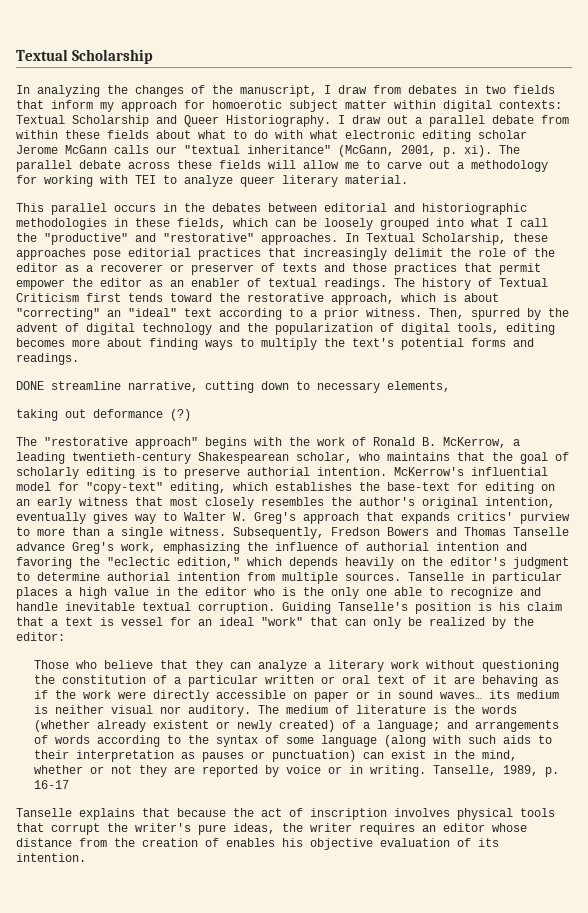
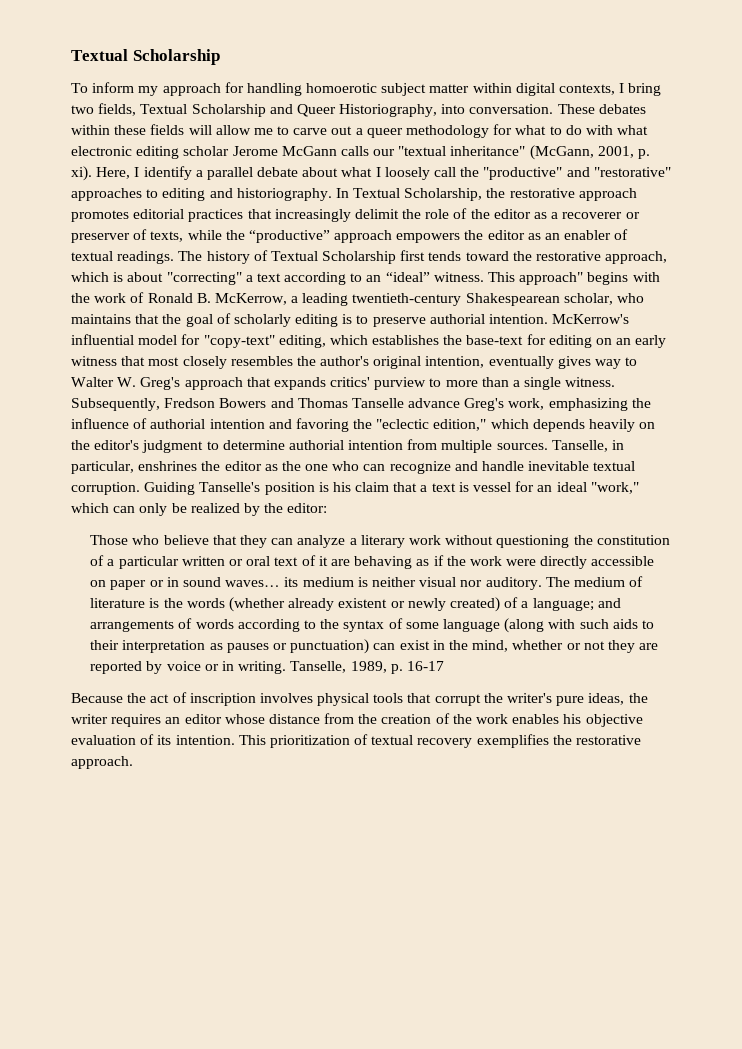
[16,85,555,97] [16,100,44,109] In analyzing the changes of the manuscript, I draw from debates in two fields that -> [71,83,88,93] To
(205, 104) none -> [246,83,302,96] handling
[499,100,562,109] [16,115,569,127] [16,130,191,139] contexts: Textual Scholarship and Queer Historiography. I draw out a parallel debate from within these fields about -> [559,83,662,96] [71,103,646,117] [71,124,513,138] contexts, I bring two fields, Textual Scholarship and Queer Historiography, into conversation. These debates within these fields will allow me to carve out a queer methodology for
[499,145,520,154] [16,160,548,172] [16,175,408,187] [16,203,527,215] [16,218,464,230] The parallel debate across these fields will allow me to carve out a methodology for working with TEI to analyze queer literary material. // This parallel occurs in the debates between editorial and historiographic methodologies in these fields, which can be loosely grouped into -> [96,166,339,180] Here, I identify a parallel debate about
(513, 222) none -> [384,167,430,180] loosely
[261,233,548,245] [16,248,121,260] approaches. In Textual Scholarship, these approaches pose -> [71,188,637,201] [71,210,129,222] approaches to editing and historiography. In Textual Scholarship, the restorative approach promotes
[282,263,541,275] [16,279,65,290] texts and those practices that permit empower -> [150,230,461,243] texts, while the “productive” approach empowers
[16,293,79,302] Criticism -> [322,251,397,264] Scholarship
[107,308,177,317] an "ideal" -> [245,275,253,282] a
[310,308,569,320] [16,323,555,335] [16,338,534,350] [16,353,79,365] [16,381,450,393] [16,409,191,421] [16,437,128,446] a prior witness. Then, spurred by the advent of digital technology and the popularization of digital tools, editing becomes more about finding ways to multiply the text's potential forms and readings. // DONE streamline narrative, cutting down to necessary elements, // taking out deformance (?) // The "restorative -> [366,272,516,282] an “ideal” witness. This
[408,572,562,584] [16,587,443,599] Tanselle in particular places a high value in the editor who is the only one able to -> [551,440,625,452] [71,461,386,474] Tanselle, in particular, enshrines the editor as the one who can
[261,617,338,626] "work" that -> [590,482,639,494] [71,503,109,513] "work," which
[16,808,226,820] Tanselle explains that because -> [71,693,123,703] Because
(219, 842) none -> [452,714,509,724] the work
(86, 857) none -> [238,734,642,748] [71,756,133,769] This prioritization of textual recovery exemplifies the restorative approach.

